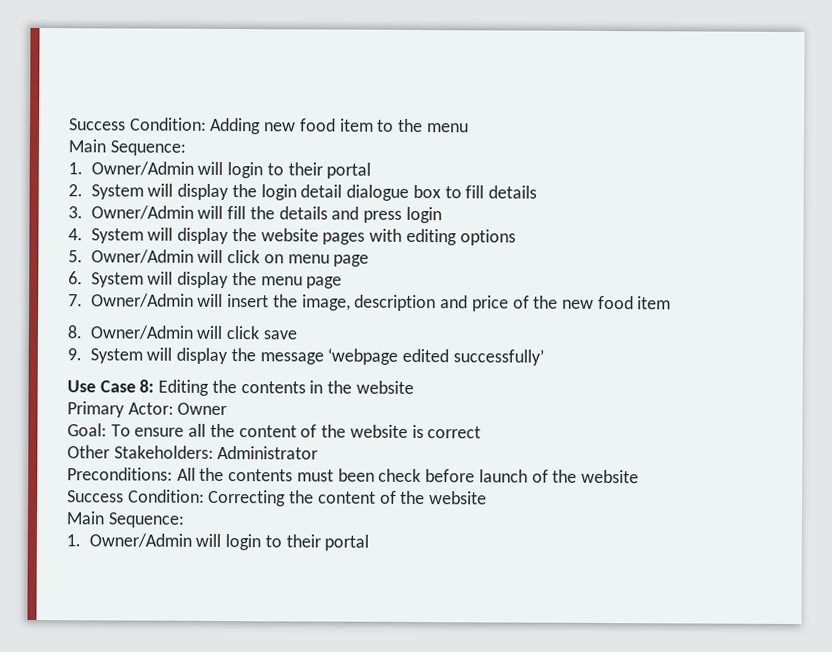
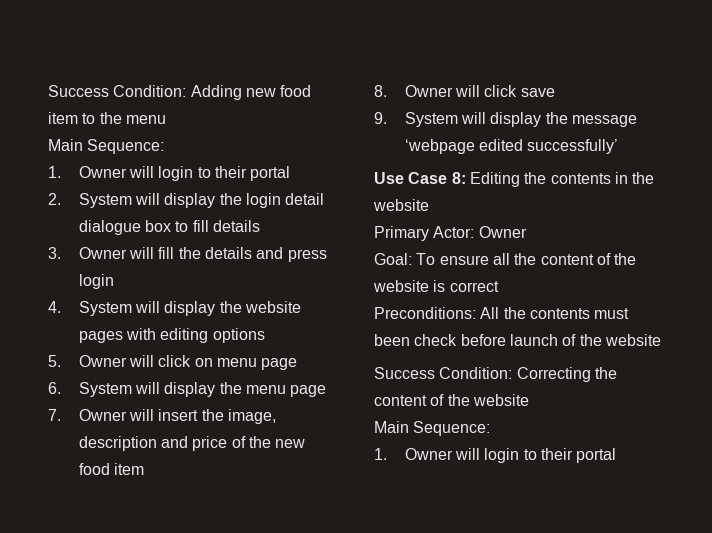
[90,161,194,176] Owner/Admin -> [78,166,127,178] Owner
[90,205,194,220] Owner/Admin -> [78,247,127,259] Owner
[90,249,194,264] Owner/Admin -> [78,355,127,367] Owner
[90,293,194,308] Owner/Admin -> [78,409,127,421] Owner
[89,325,193,340] Owner/Admin -> [404,85,453,97] Owner
[67,445,319,460] // Other Stakeholders: Administrator -> (499, 286) none
[88,533,192,548] Owner/Admin -> [404,448,453,460] Owner

